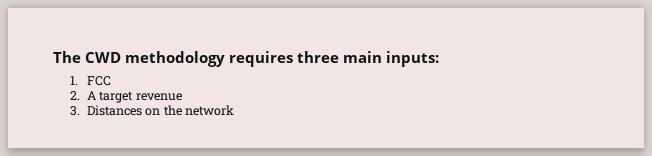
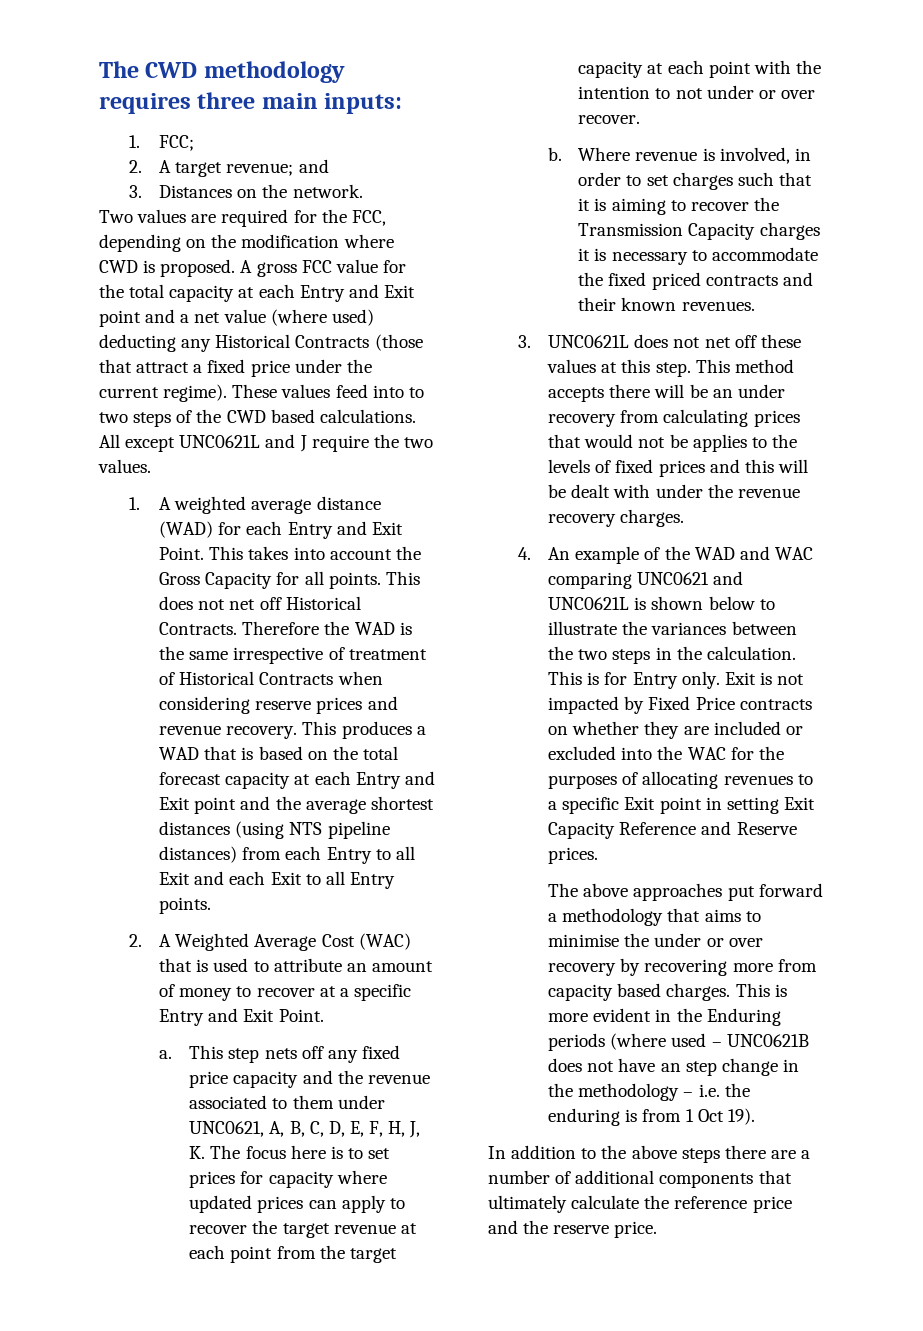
[87,76,112,86] FCC -> [159,135,195,151] FCC;
[135,93,182,101] revenue -> [226,159,329,176] revenue; and
[185,105,235,116] network -> [292,184,363,198] [99,209,386,227] [99,234,394,252] [99,259,406,277] [99,284,415,302] [99,309,374,327] [99,334,423,352] [99,359,372,377] [99,384,424,402] [99,409,416,427] [99,434,433,452] [98,459,151,473] [129,496,381,514] [159,521,403,539] [159,546,421,560] [159,571,420,589] [159,596,361,610] [159,621,412,635] [159,646,427,664] [159,671,383,685] [159,696,398,714] [159,721,426,739] [159,746,398,760] [159,771,435,789] [159,796,434,814] [159,821,390,839] [159,846,415,864] [159,871,395,889] [159,897,212,914] [129,933,411,951] [159,958,433,972] [159,984,411,1001] [159,1008,324,1026] [159,1045,400,1063] [189,1070,430,1088] [189,1095,385,1109] [189,1121,421,1138] [189,1145,391,1159] [189,1170,387,1188] [189,1195,405,1213] [189,1220,417,1238] [189,1245,397,1263] [578,60,821,78] [578,85,815,99] [578,115,641,124] [548,147,811,164] [578,172,812,190] [578,197,779,215] [578,222,820,240] [578,247,818,265] [578,272,813,290] [578,297,755,311] [518,334,801,348] [547,359,794,377] [548,384,785,402] [548,409,800,427] [548,434,797,452] [548,459,808,477] [548,484,800,498] [548,509,685,527] [518,546,813,564] [548,571,744,589] [548,596,775,610] [548,621,797,635] [548,646,796,664] [548,671,805,689] [548,696,812,714] [548,721,803,739] [548,746,784,760] [548,771,813,789] [548,797,815,814] [548,821,797,839] [548,847,599,864] [548,883,823,901] [548,908,761,926] [548,933,763,947] [548,958,817,976] [548,983,787,1001] [548,1008,781,1026] [548,1033,809,1051] [548,1058,799,1076] [548,1083,750,1101] [548,1108,755,1126] [488,1145,811,1163] [488,1170,792,1188] [488,1195,792,1213] [488,1220,658,1238] network. // Two values are required for the FCC, depending on the modification where CWD is proposed. A gross FCC value for the total capacity at each Entry and Exit point and a net value (where used) deducting any Historical Contracts (those that attract a fixed price under the current regime). These values feed into to two steps of the CWD based calculations. All except UNC0621L and J require the two values. // 1. A weighted average distance (WAD) for each Entry and Exit Point. This takes into account the Gross Capacity for all points. This does not net off Historical Contracts. Therefore the WAD is the same irrespective of treatment of Historical Contracts when considering reserve prices and revenue recovery. This produces a WAD that is based on the total forecast capacity at each Entry and Exit point and the average shortest distances (using NTS pipeline distances) from each Entry to all Exit and each Exit to all Entry points. // 2. A Weighted Average Cost (WAC) that is used to attribute an amount of money to recover at a specific Entry and Exit Point. // a. This step nets off any fixed price capacity and the revenue associated to them under UNC0621, A, B, C, D, E, F, H, J, K. The focus here is to set prices for capacity where updated prices can apply to recover the target revenue at each point from the target capacity at each point with the intention to not under or over recover. // b. Where revenue is involved, in order to set charges such that it is aiming to recover the Transmission Capacity charges it is necessary to accommodate the fixed priced contracts and their known revenues. // 3. UNC0621L does not net off these values at this step. This method accepts there will be an under recovery from calculating prices that would not be applies to the levels of fixed prices and this will be dealt with under the revenue recovery charges. // 4. An example of the WAD and WAC comparing UNC0621 and UNC0621L is shown below to illustrate the variances between the two steps in the calculation. This is for Entry only. Exit is not impacted by Fixed Price contracts on whether they are included or excluded into the WAC for the purposes of allocating revenues to a specific Exit point in setting Exit Capacity Reference and Reserve prices. // The above approaches put forward a methodology that aims to minimise the under or over recovery by recovering more from capacity based charges. This is more evident in the Enduring periods (where used – UNC0621B does not have an step change in the methodology – i.e. the enduring is from 1 Oct 19). // In addition to the above steps there are a number of additional components that ultimately calculate the reference price and the reserve price.

